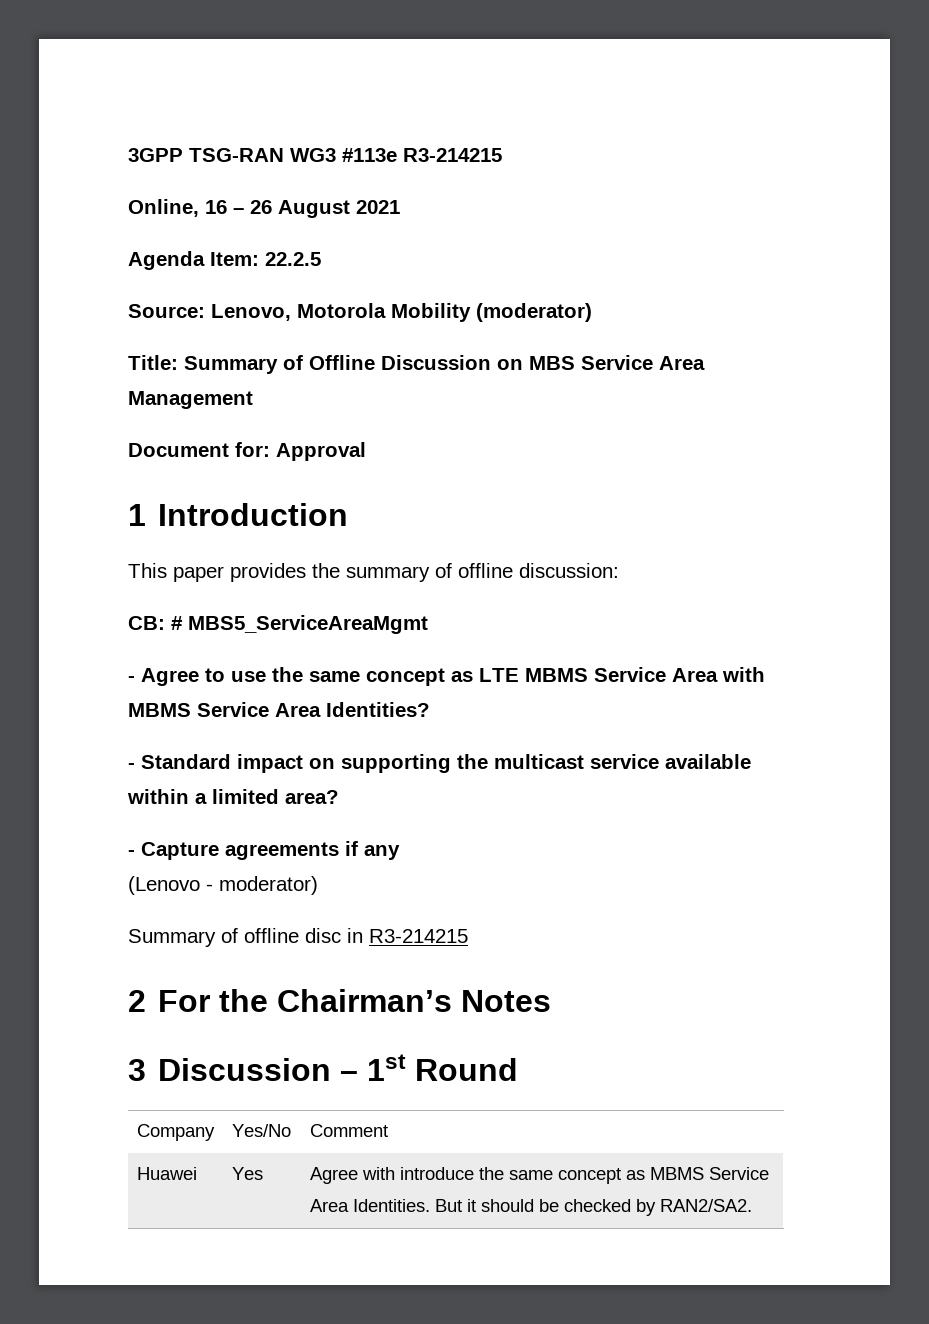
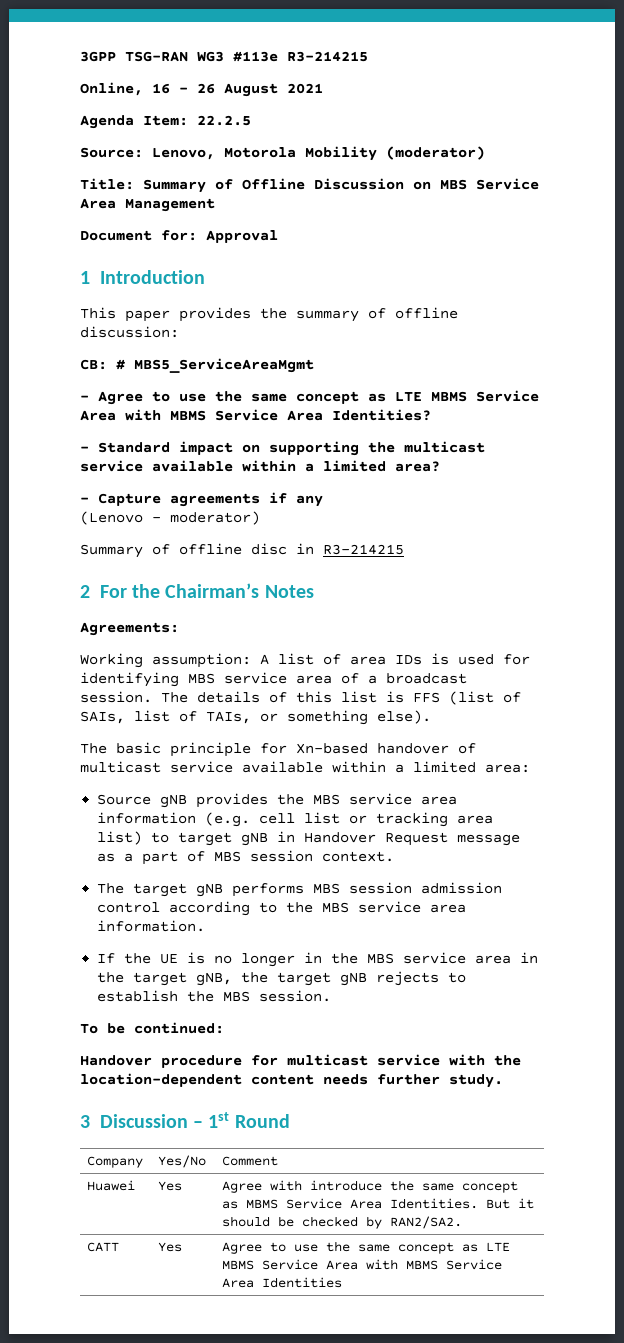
(552, 1001) none -> [80,622,179,636] [80,653,530,668] [80,672,467,687] [80,691,521,705] [80,710,431,725] [80,742,476,757] [80,761,530,773] [97,793,458,808] [97,812,494,827] [97,831,521,846] [97,850,395,865] [97,882,503,897] [97,901,467,916] [97,920,206,932] [97,952,539,967] [97,971,467,986] [97,990,332,1002] [80,1022,224,1034] [80,1054,521,1068] [80,1073,503,1088] // Agreements: // Working assumption: A list of area IDs is used for identifying MBS service area of a broadcast session. The details of this list is FFS (list of SAIs, list of TAIs, or something else). // The basic principle for Xn-based handover of multicast service available within a limited area: // Source gNB provides the MBS service area information (e.g. cell list or tracking area list) to target gNB in Handover Request message as a part of MBS session context. // The target gNB performs MBS session admission control according to the MBS service area information. // If the UE is no longer in the MBS service area in the target gNB, the target gNB rejects to establish the MBS session. // To be continued: // Handover procedure for multicast service with the location-dependent content needs further study.
(752, 1205) none -> [87,1242,120,1252] [158,1242,183,1252] [222,1241,511,1254] [222,1259,503,1270] [222,1277,343,1288] // CATT | Yes | Agree to use the same concept as LTE MBMS Service Area with MBMS Service Area Identities

